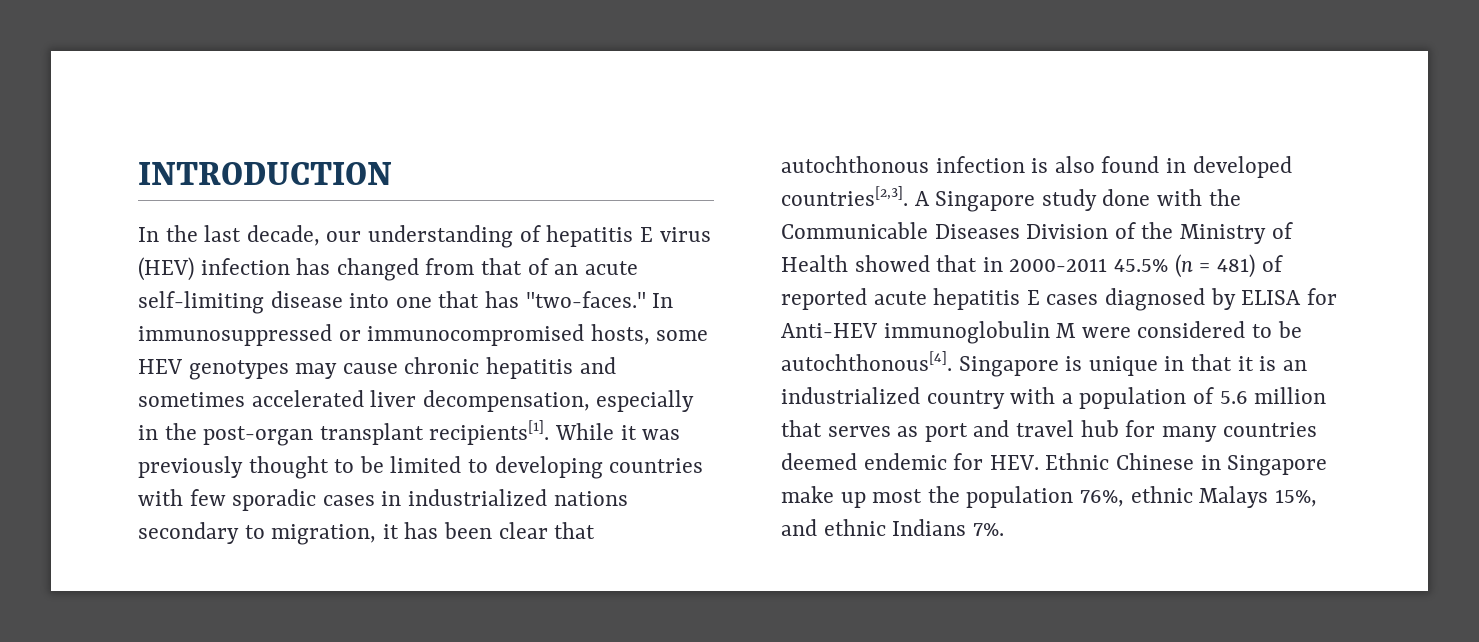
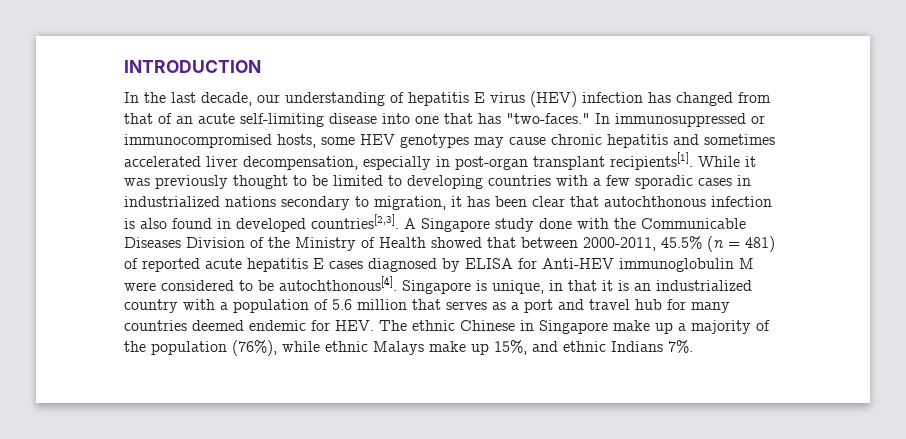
[164,423,197,440] the -> (450, 161) none
(183, 497) none -> [593,178,601,186] a
[982,257,1108,272] in 2000-2011 -> [521,237,656,251] between 2000-2011,
[1088,356,1158,376] unique -> [492,280,544,294] unique,
(919, 431) none -> [511,302,519,310] a
[1045,453,1110,470] Ethnic -> [379,320,455,331] The ethnic
[872,486,1269,508] most the population 76%, ethnic Malays -> [678,320,770,334] [124,340,489,356] a majority of the population (76%), while ethnic Malays make up

